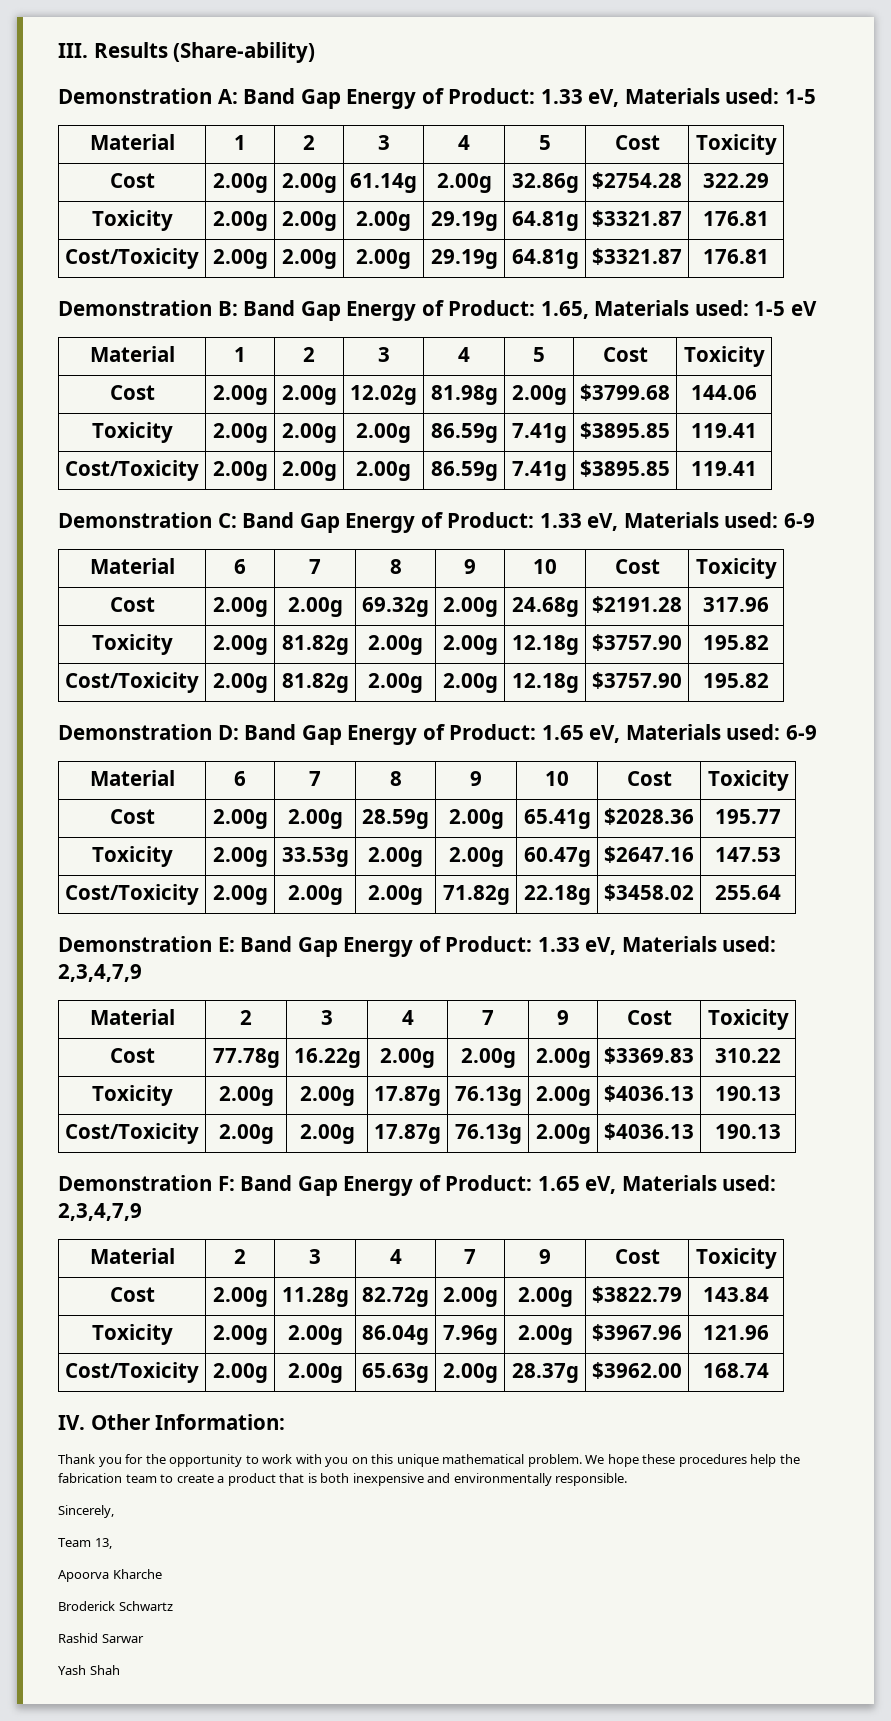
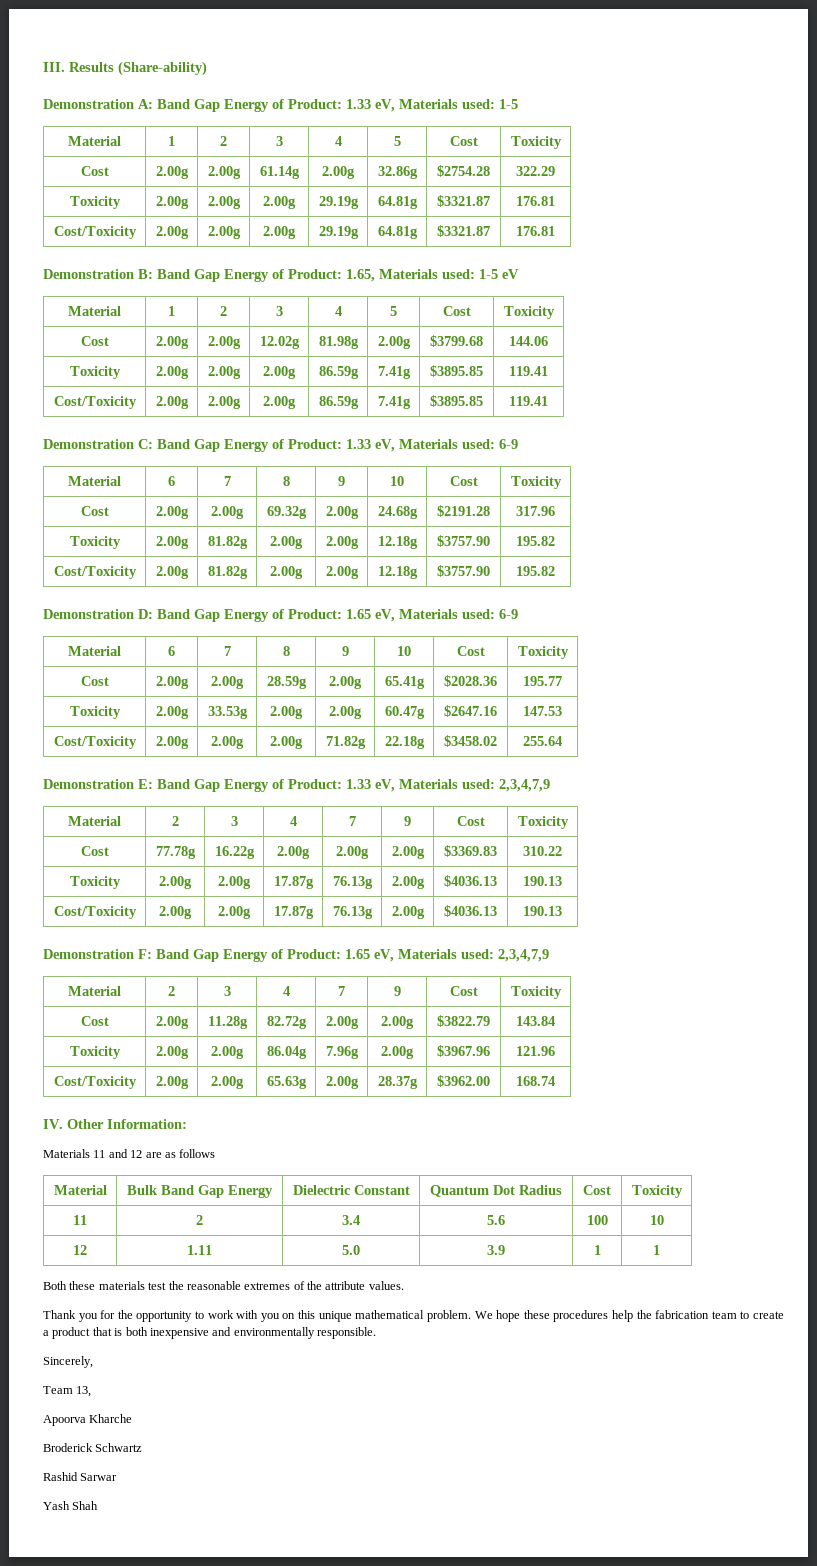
(286, 1422) none -> [43,1149,216,1158] [53,1185,107,1195] [127,1185,273,1198] [292,1185,410,1195] [430,1185,562,1197] [583,1185,611,1195] [631,1185,683,1198] [73,1215,87,1225] [196,1215,203,1225] [342,1215,360,1225] [487,1215,505,1225] [586,1215,608,1225] [649,1215,664,1225] [73,1245,87,1255] [187,1245,212,1255] [342,1245,360,1255] [487,1245,505,1255] [593,1245,601,1255] [653,1245,660,1255] [43,1281,404,1290] // Materials 11 and 12 are as follows // Material | Bulk Band Gap Energy | Dielectric Constant | Quantum Dot Radius | Cost | Toxicity // 11 | 2 | 3.4 | 5.6 | 100 | 10 // 12 | 1.11 | 5.0 | 3.9 | 1 | 1 // Both these materials test the reasonable extremes of the attribute values.

